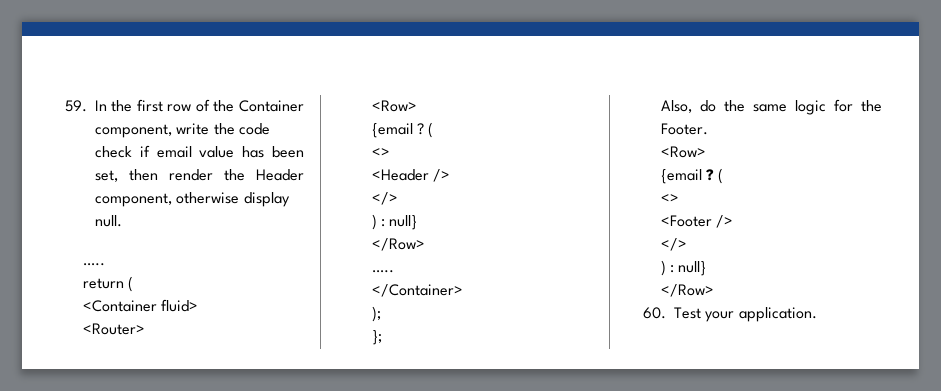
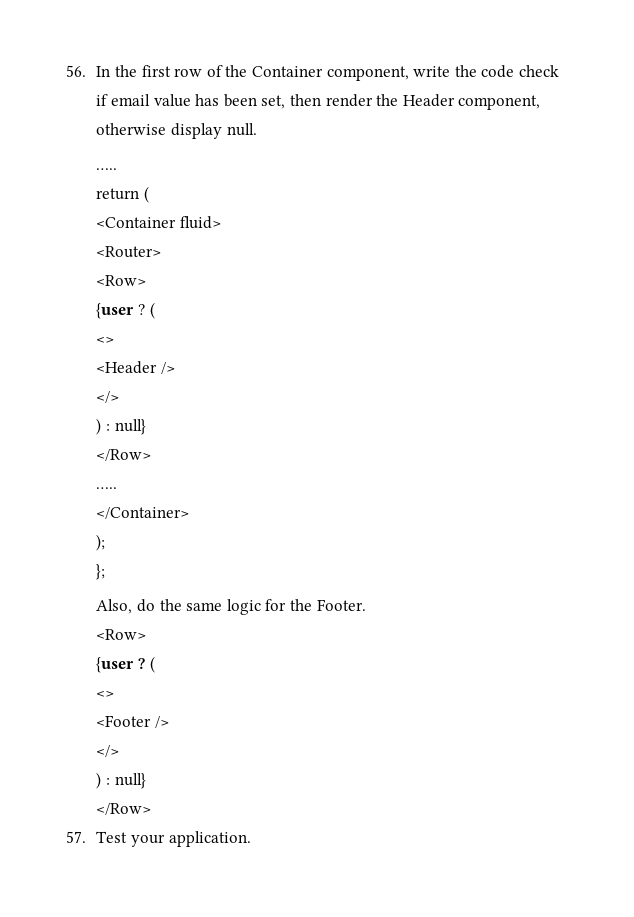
[64,100,87,112] 59. -> [66,65,87,77] 56.
[371,123,413,138] {email -> [96,303,135,319] {user
[660,169,702,184] {email -> [96,657,135,673] {user
[642,307,666,319] 60. -> [66,831,87,843] 57.

